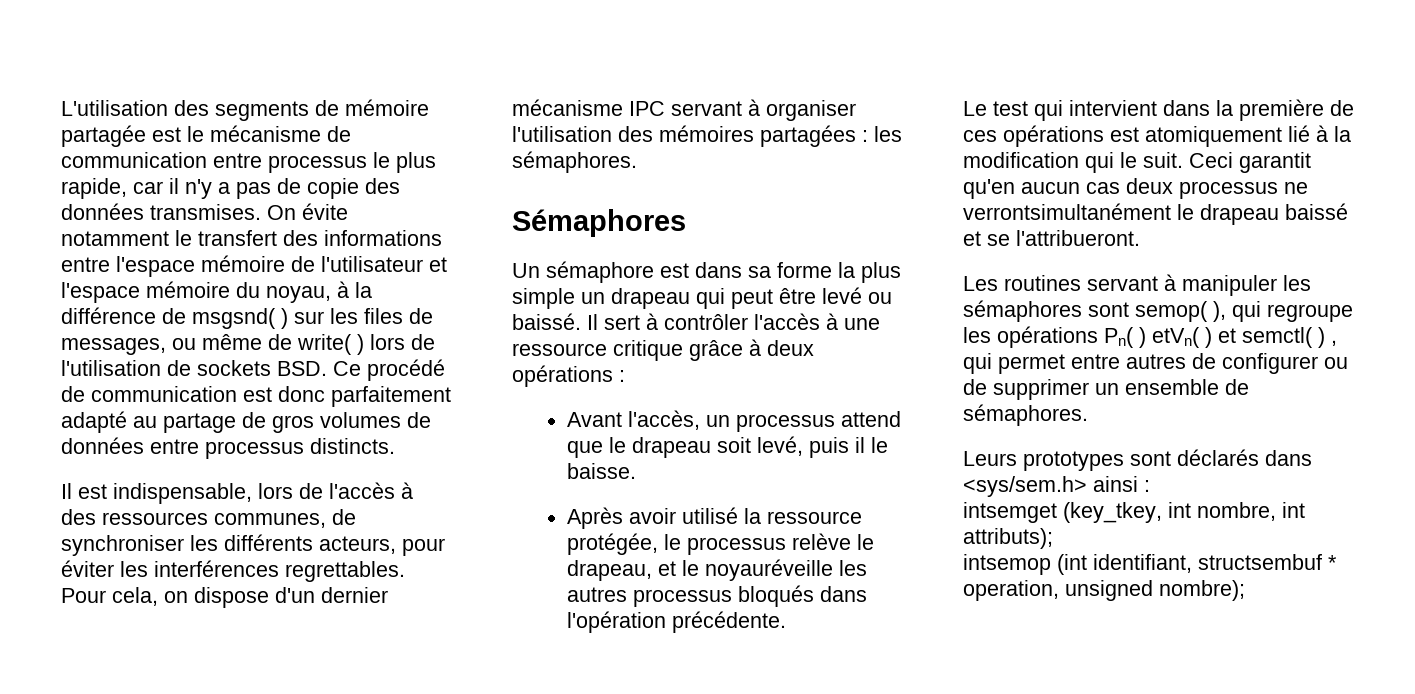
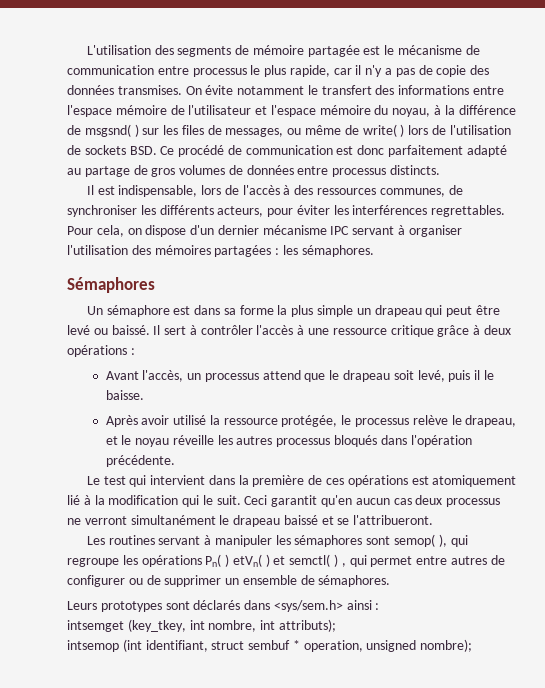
[704,559,833,581] noyauréveille -> [135,435,214,447] noyau réveille
[963,203,1171,220] verrontsimultanément -> [84,515,216,525] verront simultanément
[1198,554,1322,570] structsembuf -> [211,640,291,650] struct sembuf

